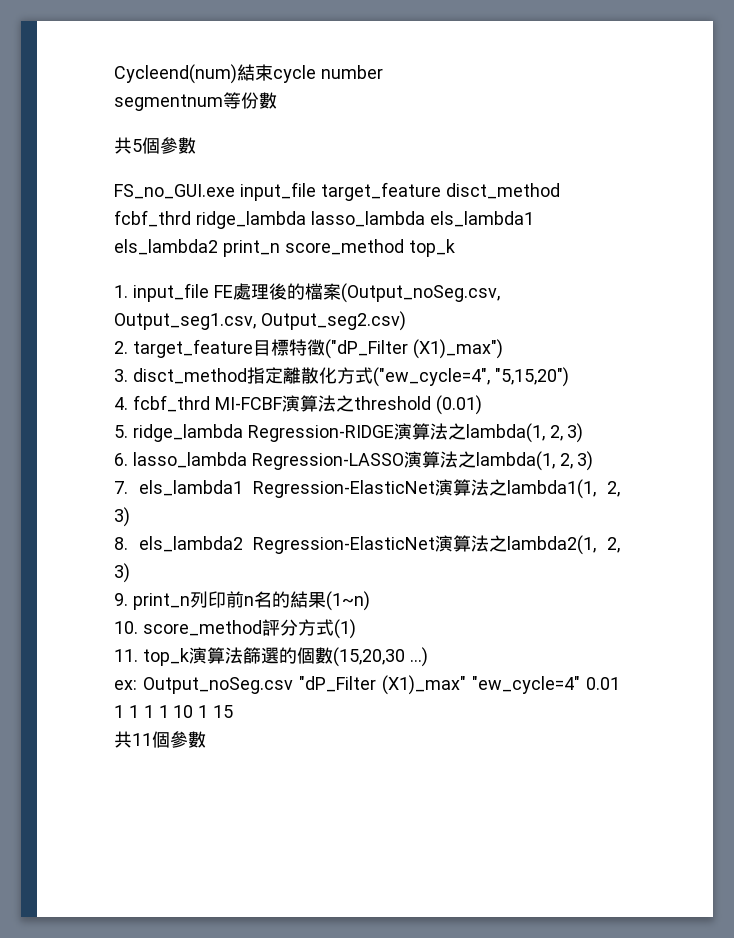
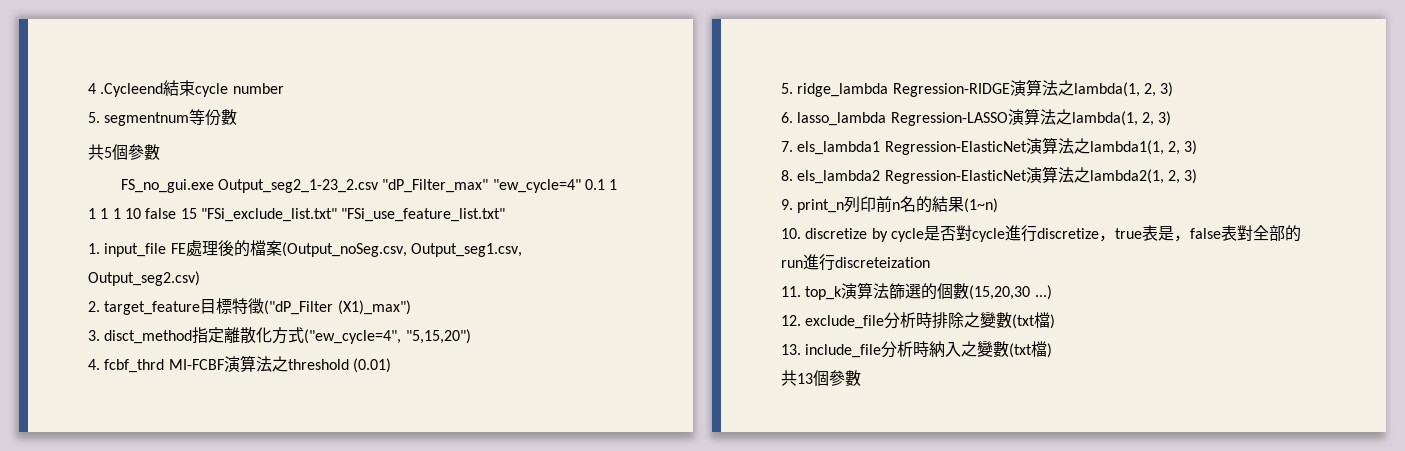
[114,64,237,84] Cycleend(num) -> [88,83,164,97] 4 .Cycleend
(383, 72) none -> [88,112,100,123] 5.
[114,182,560,201] [114,210,534,229] [114,239,455,257] FS_no_GUI.exe input_file target_feature disct_method fcbf_thrd ridge_lambda lasso_lambda els_lambda1 els_lambda2 print_n score_method top_k -> [120,179,618,193] [88,208,506,222] FS_no_gui.exe Output_seg2_1-23_2.csv "dP_Filter_max" "ew_cycle=4" 0.1 1 1 1 1 10 false 15 "FSi_exclude_list.txt" "FSi_use_feature_list.txt"
[142,619,356,639] score_method評分方式(1) -> [805,225,1301,242] [781,254,930,271] discretize by cycle是否對cycle進行discretize，true表是，false表對全部的run進行discreteization
[114,675,620,695] [114,705,234,718] [114,731,152,748] ex: Output_noSeg.csv "dP_Filter (X1)_max" "ew_cycle=4" 0.01 1 1 1 1 10 1 15 // 共11 -> [781,311,1056,329] [781,340,1053,358] [781,370,813,386] 12. exclude_file分析時排除之變數(txt檔) // 13. include_file分析時納入之變數(txt檔) // 共13

